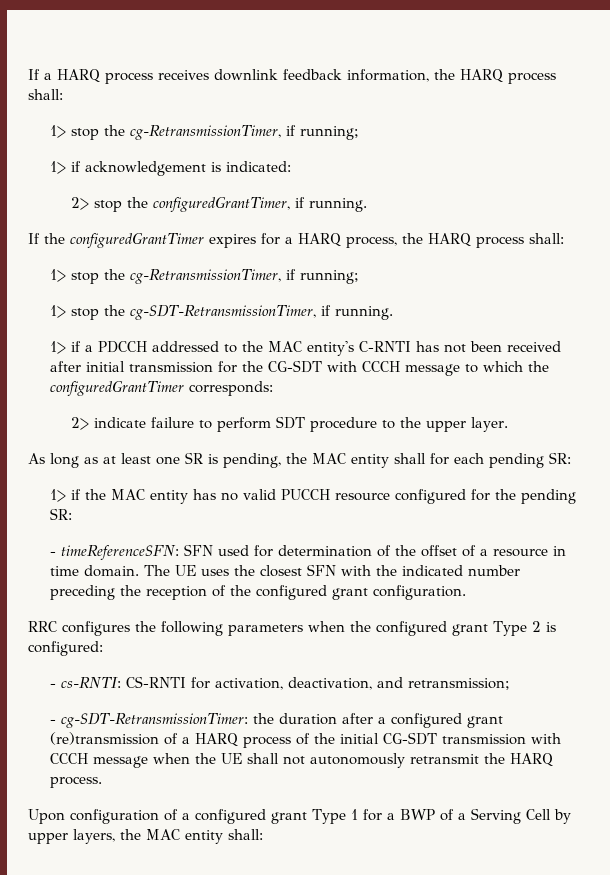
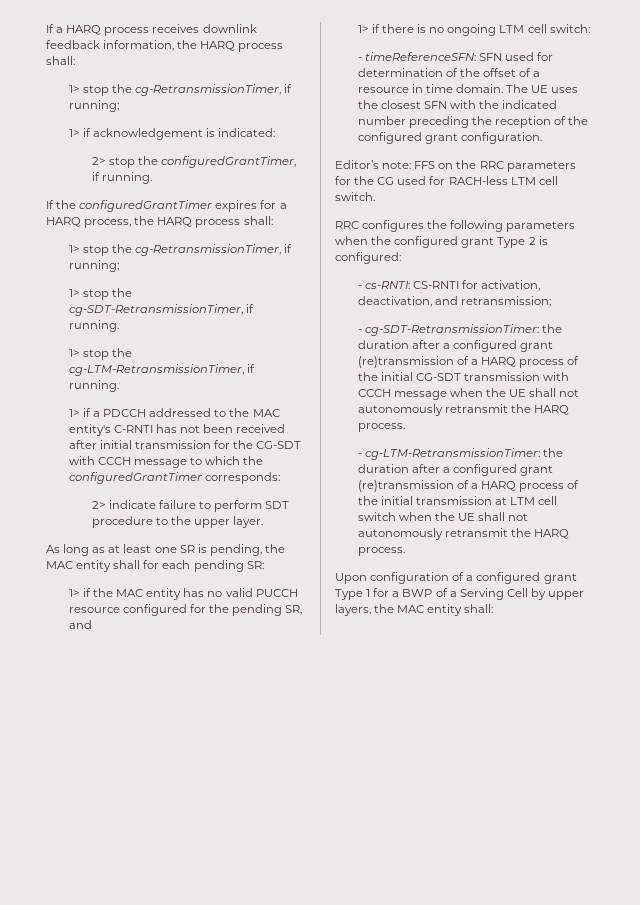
(393, 313) none -> [68,348,133,360] [68,364,255,376] [68,380,119,392] // 1> stop the cg-LTM-RetransmissionTimer, if running.
[49,508,72,520] SR: -> [285,605,303,615] [68,620,92,629] [357,24,590,36] SR, and // 1> if there is no ongoing LTM cell switch:
(466, 592) none -> [335,160,576,172] [335,176,558,185] [335,192,375,201] // Editor’s note: FFS on the RRC parameters for the CG used for RACH-less LTM cell switch.
(102, 782) none -> [357,448,564,460] [357,464,554,476] [357,480,580,492] [357,496,558,505] [357,512,529,521] [357,528,570,540] [357,547,405,556] // - cg-LTM-RetransmissionTimer: the duration after a configured grant (re)transmission of a HARQ process of the initial transmission at LTM cell switch when the UE shall not autonomously retransmit the HARQ process.

